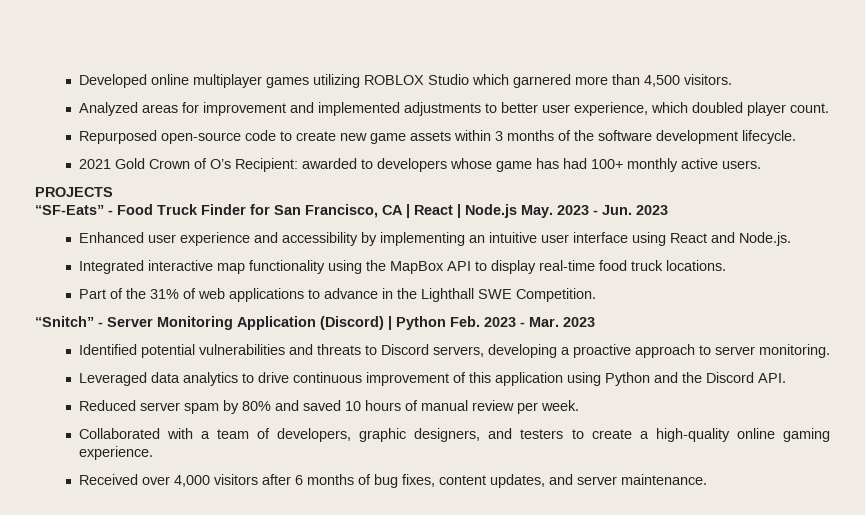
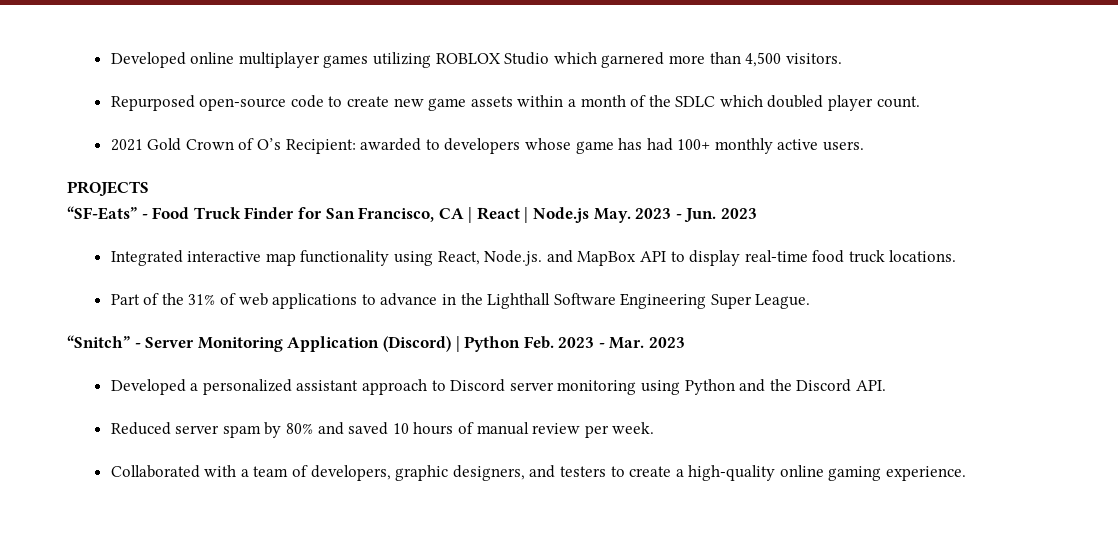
[78,102,829,116] // Analyzed areas for improvement and implemented adjustments to better user experience, which doubled player count. -> (842, 58) none
[494,130,796,144] 3 months of the software development lifecycle. -> [567,95,920,111] a month of the SDLC which doubled player count.
[78,232,791,246] // Enhanced user experience and accessibility by implementing an intuitive user interface using React and Node.js. -> (758, 213) none
[365,260,386,271] the -> [437,250,573,266] React, Node.js. and
[477,288,596,302] SWE Competition. -> [553,293,811,309] Software Engineering Super League.
[78,344,830,358] [78,372,563,386] Identified potential vulnerabilities and threats to Discord servers, developing a proactive approach to server monitoring. // Leveraged data analytics to drive continuous improvement of this application -> [110,379,637,395] Developed a personalized assistant approach to Discord server monitoring
[78,474,707,488] // Received over 4,000 visitors after 6 months of bug fixes, content updates, and server maintenance. -> (967, 473) none

